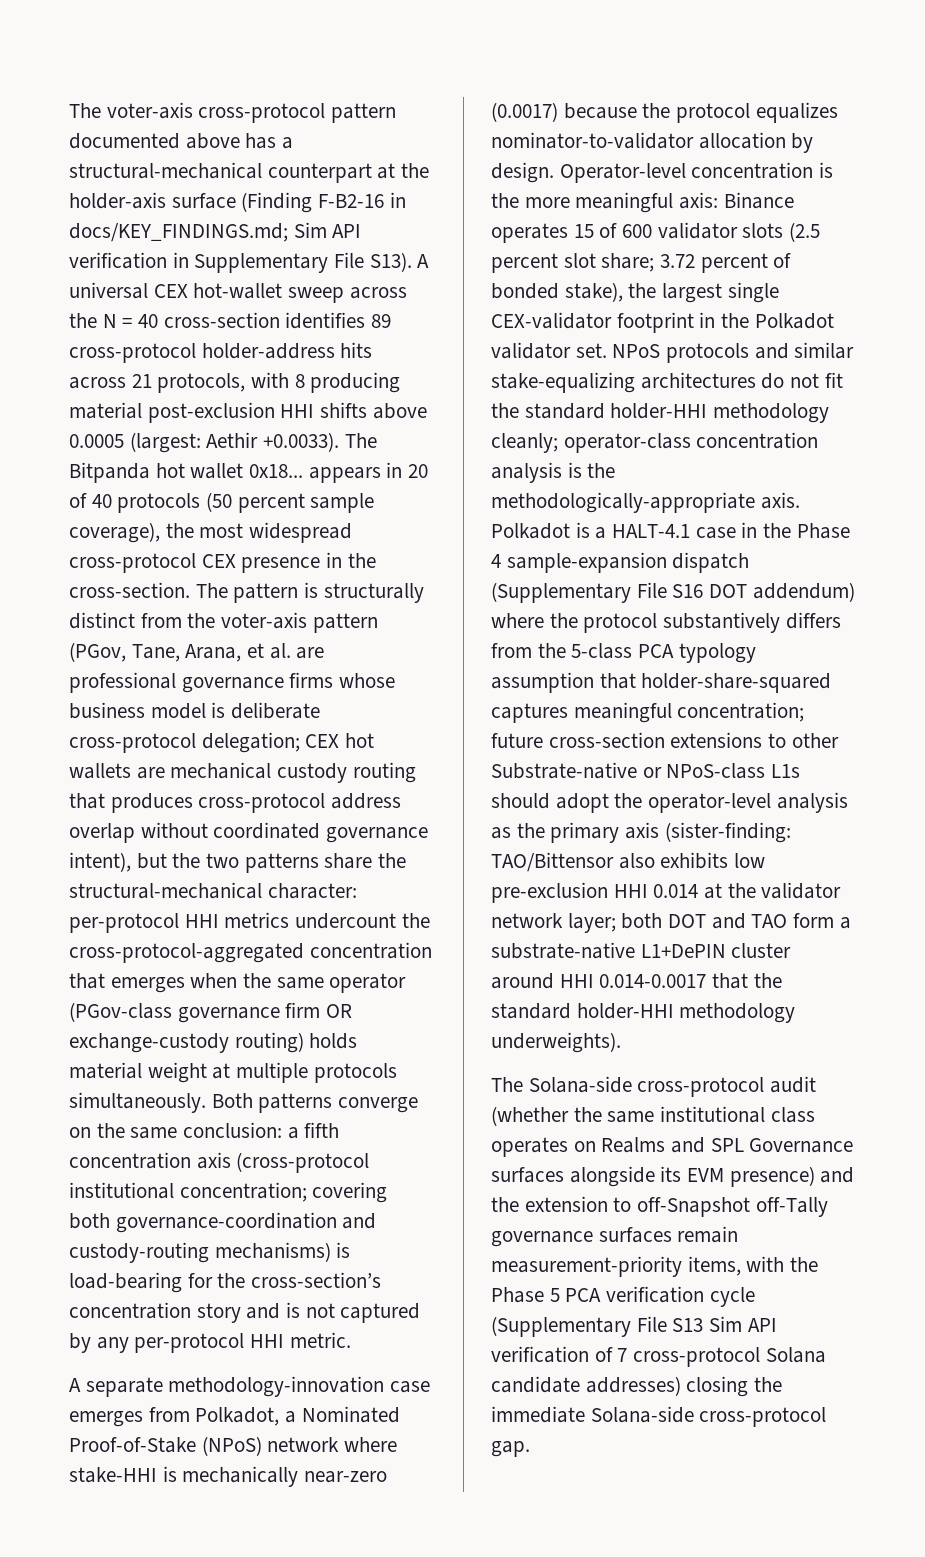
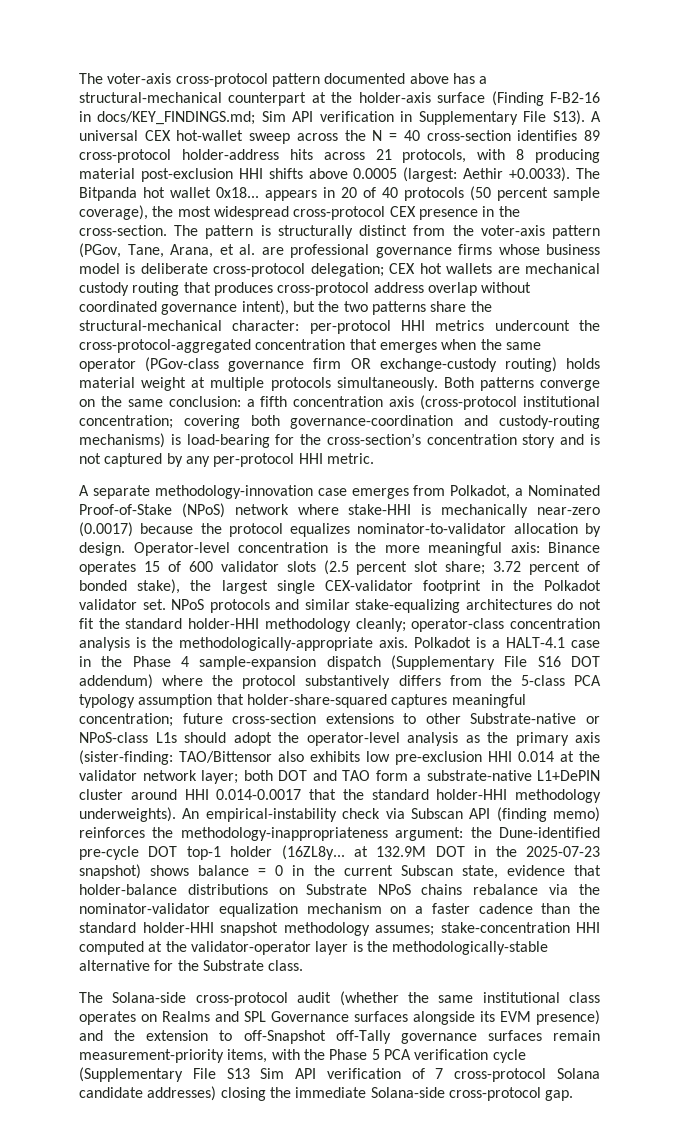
(621, 1042) none -> [182,807,600,822] [79,827,601,841] [79,845,600,860] [79,864,602,879] [79,884,600,895] [79,903,600,917] [79,922,600,936] [79,941,549,955] [79,960,304,971] An empirical-instability check via Subscan API (finding memo) reinforces the methodology-inappropriateness argument: the Dune-identified pre-cycle DOT top-1 holder (16ZL8y... at 132.9M DOT in the 2025-07-23 snapshot) shows balance = 0 in the current Subscan state, evidence that holder-balance distributions on Substrate NPoS chains rebalance via the nominator-validator equalization mechanism on a faster cadence than the standard holder-HHI snapshot methodology assumes; stake-concentration HHI computed at the validator-operator layer is the methodologically-stable alternative for the Substrate class.

